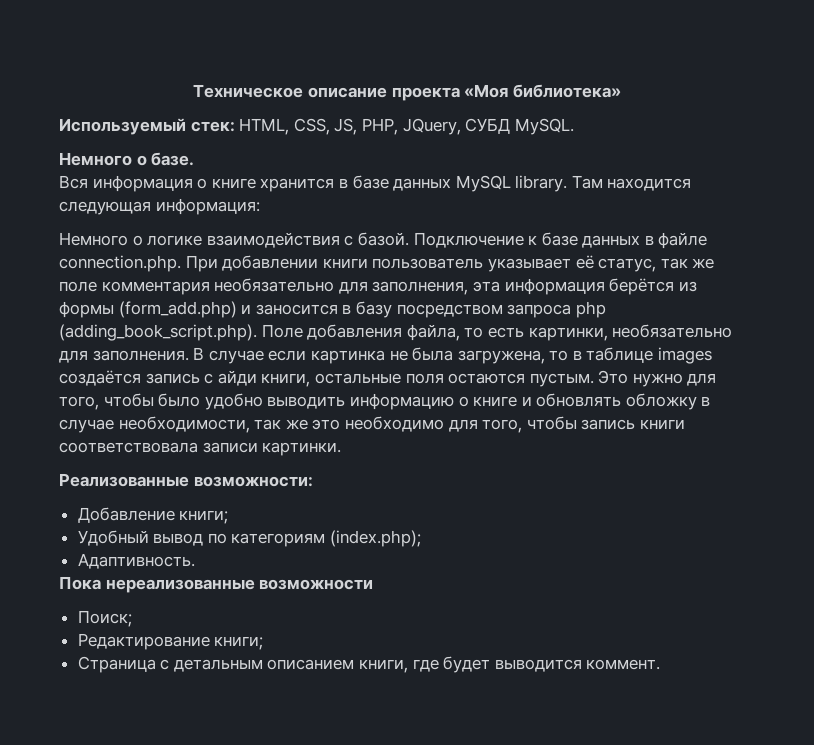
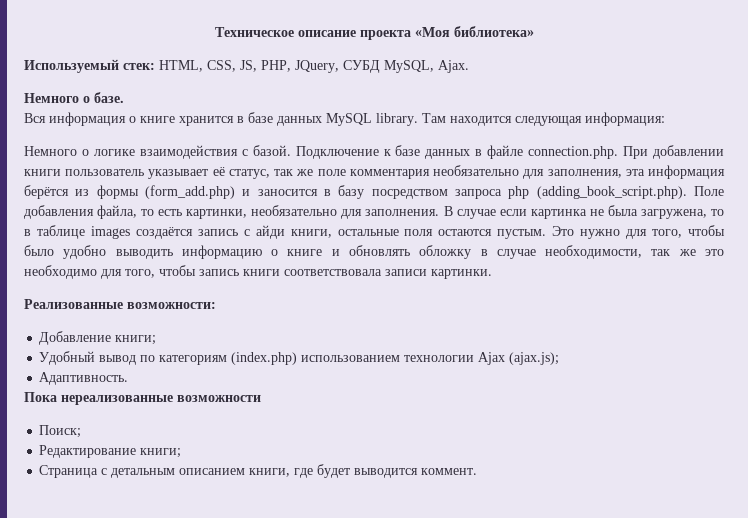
[514,118,574,135] MySQL. -> [384,60,469,73] MySQL, Ajax.
[330,530,422,547] (index.php); -> [231,352,560,365] (index.php) использованием технологии Ajax (ajax.js);

